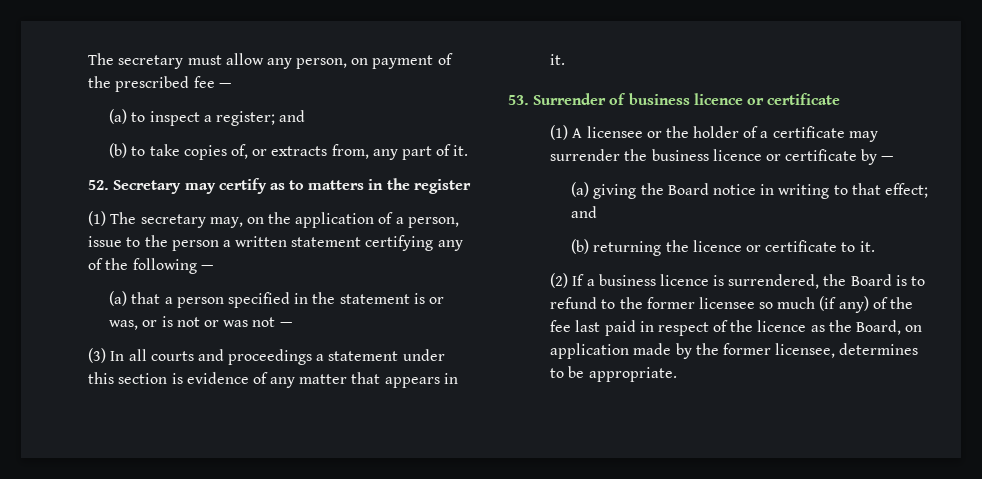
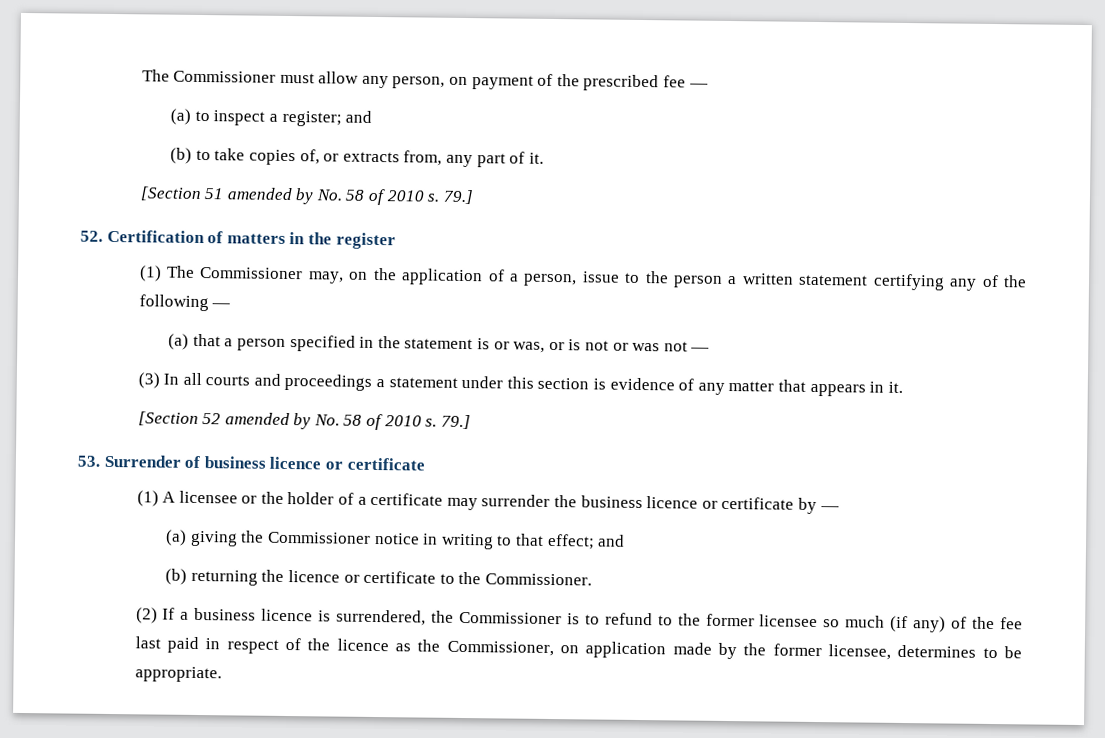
[88,53,184,69] The secretary -> [141,69,277,83] The Commissioner
[88,178,305,194] 52. Secretary may certify as to -> [139,186,474,206] [80,229,224,244] [Section 51 amended by No. 58 of 2010 s. 79.] // 52. Certification of
[140,214,206,228] secretary -> [200,266,304,280] Commissioner
(566, 59) none -> [137,411,471,431] // [Section 52 amended by No. 58 of 2010 s. 79.]
[667,183,709,195] Board -> [268,531,372,544] Commissioner
[859,241,875,252] it. -> [458,571,593,586] the Commissioner.
[850,274,892,286] Board -> [458,611,562,625] Commissioner
[855,320,901,335] Board, -> [446,640,554,657] Commissioner,

